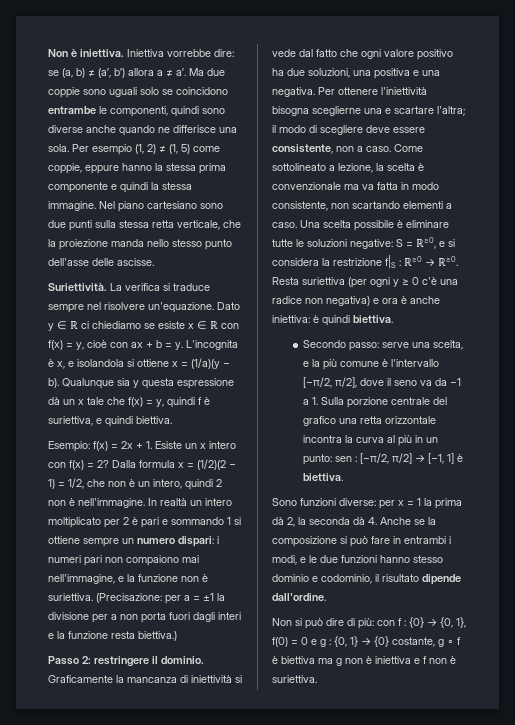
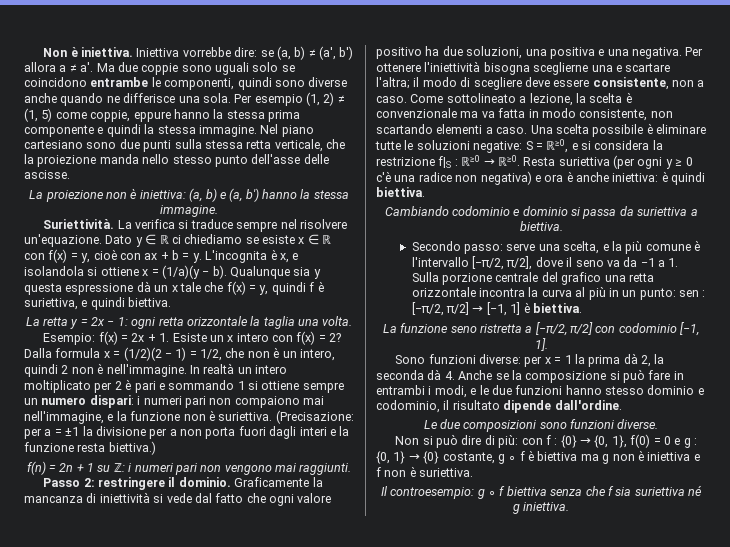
(154, 262) none -> [29,188,349,202] [160,205,218,217] // La proiezione non è iniettiva: (a, b) e (a, b′) hanno la stessa immagine.
(172, 420) none -> [25,316,353,329] // La retta y = 2x − 1: ogni retta orizzontale la taglia una volta.
(177, 636) none -> [26,461,352,475] // f(n) = 2n + 1 su ℤ: i numeri pari non vengono mai raggiunti.
(393, 319) none -> [384,206,698,219] [519,221,563,231] // Cambiando codominio e dominio si passa da suriettiva a biettiva.
(343, 477) none -> [382,322,700,336] [534,338,548,351] // La funzione seno ristretta a [−π/2, π/2] con codominio [−1, 1].
(326, 597) none -> [423,419,659,432] // Le due composizioni sono funzioni diverse.
(317, 679) none -> [380,485,703,499] [512,502,570,514] // Il controesempio: g ∘ f biettiva senza che f sia suriettiva né g iniettiva.

